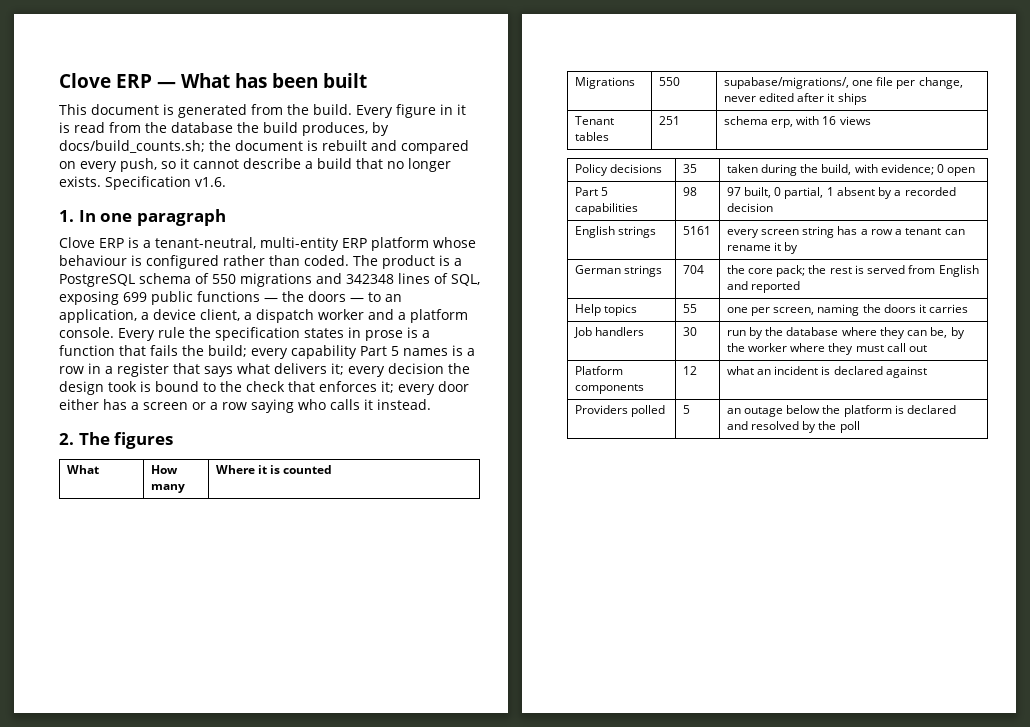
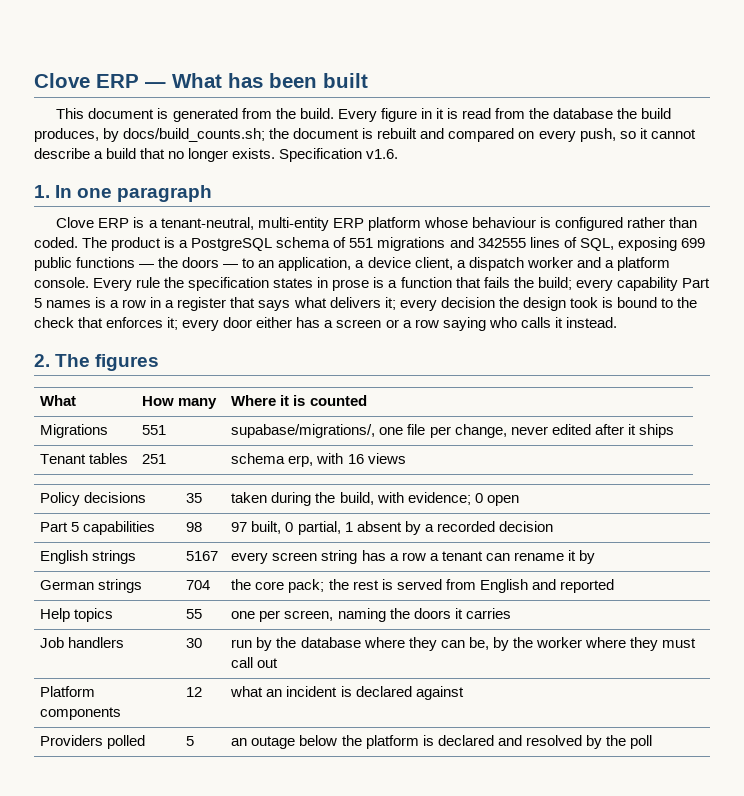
[212,274,236,284] 550 -> [349,238,374,248] 551
[346,274,394,284] 342348 -> [477,238,526,248] 342555
[658,77,680,86] 550 -> [142,425,167,435] 551
[682,226,711,235] 5161 -> [186,551,219,561] 5167

